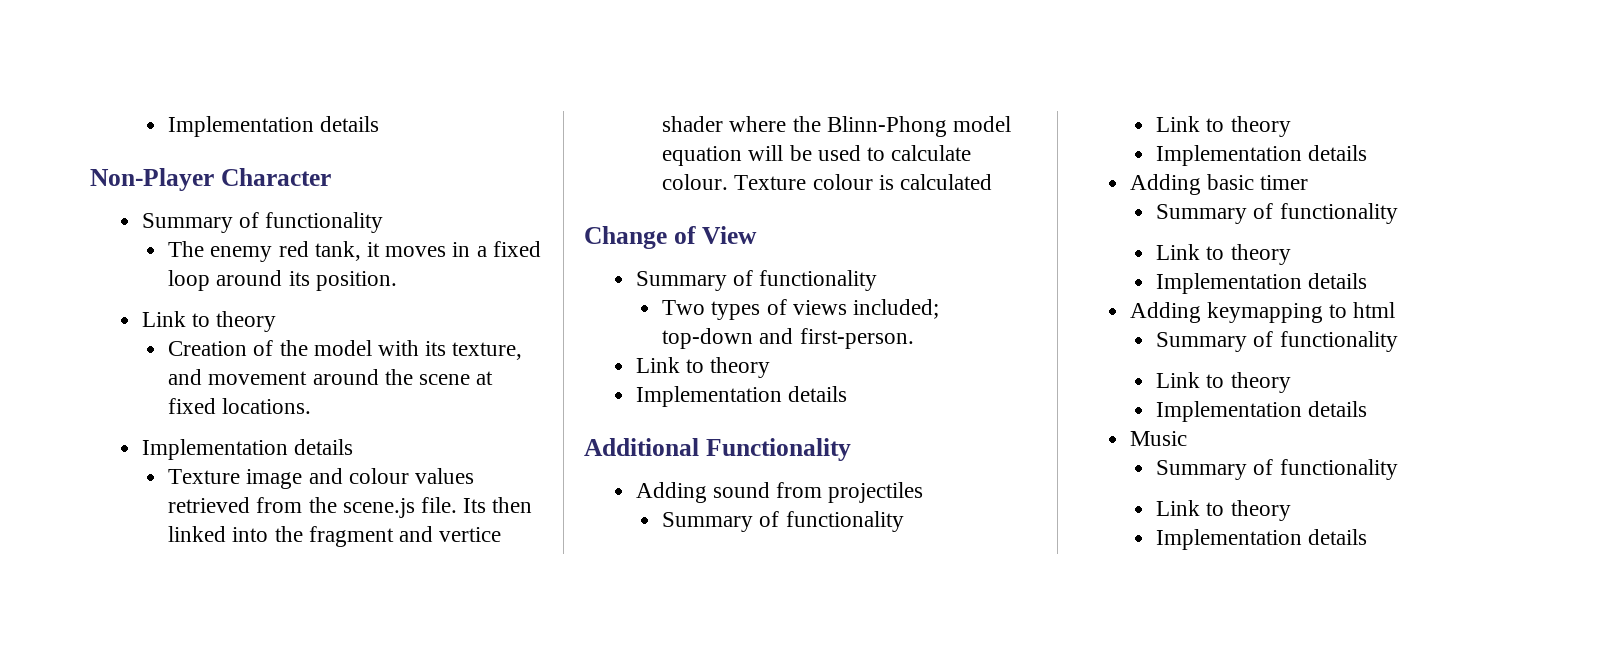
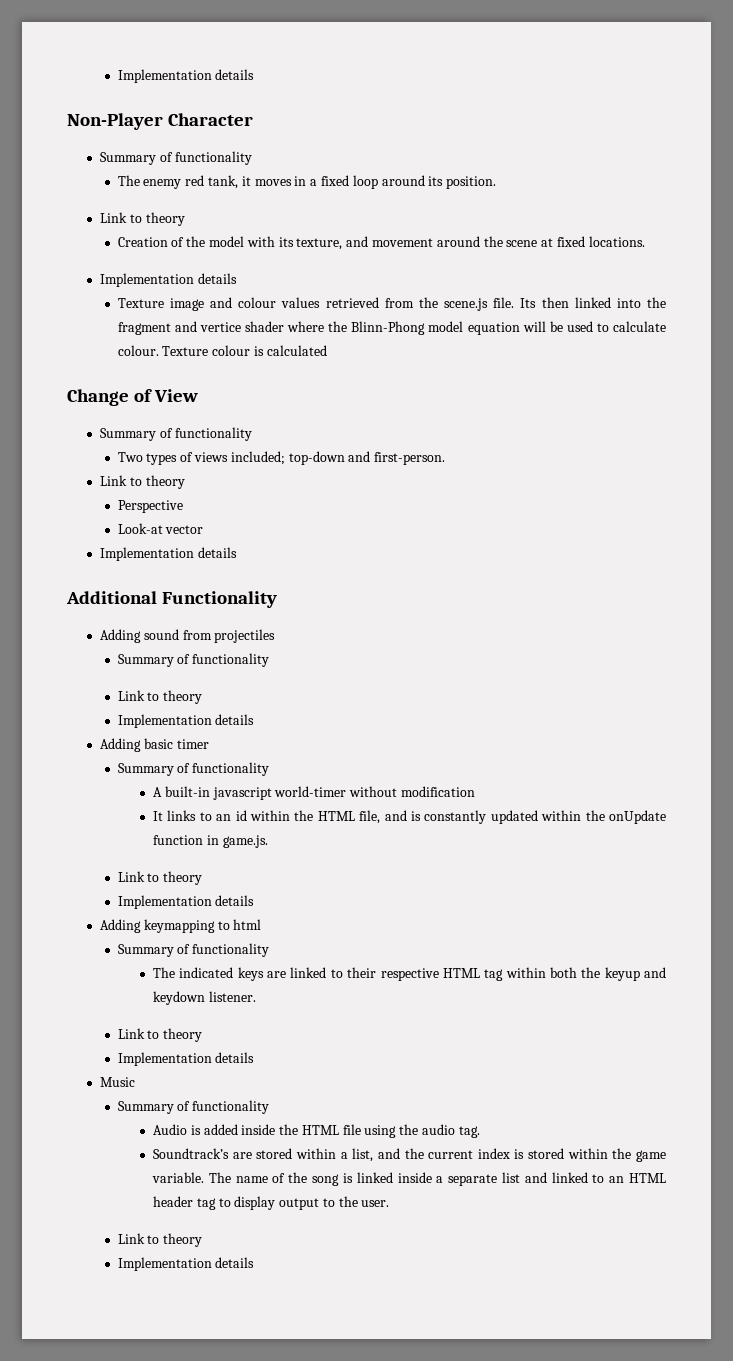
(771, 367) none -> [117,500,183,513] [117,523,204,534] // Perspective // Look-at vector
(1398, 213) none -> [153,786,475,800] [153,810,666,824] [153,835,268,848] // A built-in javascript world-timer without modification // It links to an id within the HTML file, and is constantly updated within the onUpdate function in game.js.
(1398, 341) none -> [153,967,666,981] [153,991,256,1005] // The indicated keys are linked to their respective HTML tag within both the keyup and keydown listener.
(1398, 469) none -> [153,1124,480,1138] [153,1148,667,1162] [152,1172,666,1186] [153,1196,390,1210] // Audio is added inside the HTML file using the audio tag. // Soundtrack’s are stored within a list, and the current index is stored within the game variable. The name of the song is linked inside a separate list and linked to an HTML header tag to display output to the user.

